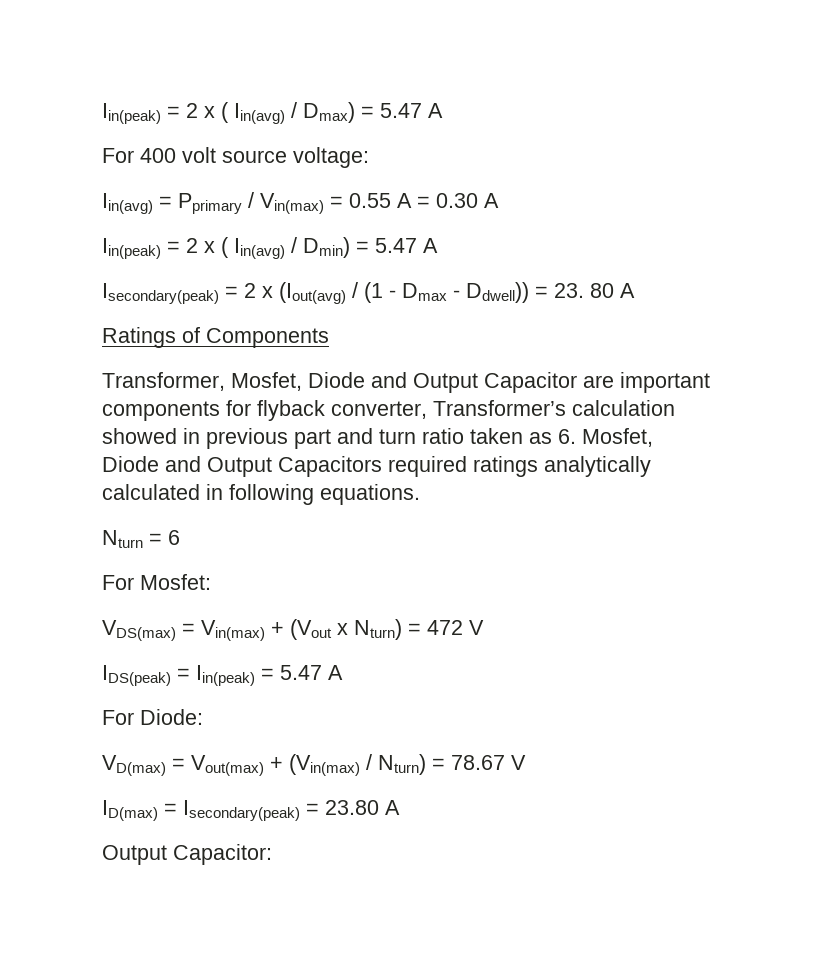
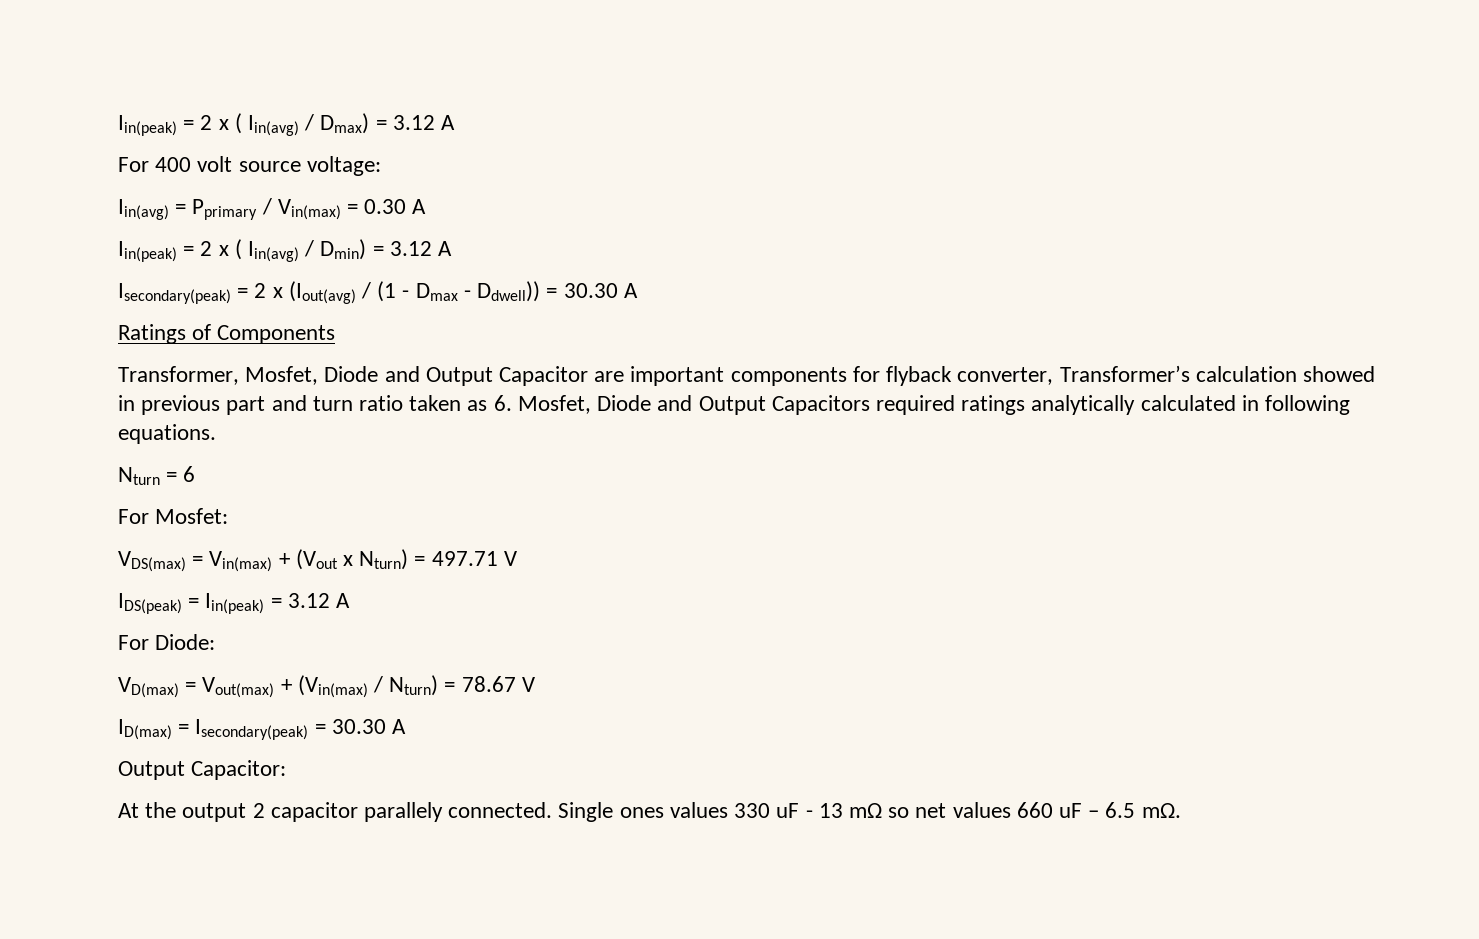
[380,103,422,118] 5.47 -> [392,115,435,130] 3.12
[349,193,430,208] 0.55 A = -> (359, 209) none
[375,238,417,253] 5.47 -> [389,241,432,256] 3.12
[554,283,614,298] 23. 80 -> [563,283,618,298] 30.30
[427,620,463,635] 472 -> [431,551,498,566] 497.71
[280,665,322,680] 5.47 -> [287,593,330,608] 3.12
[325,800,379,815] 23.80 -> [331,719,386,734] 30.30
(272, 854) none -> [118,802,1181,822] // At the output 2 capacitor parallely connected. Single ones values 330 uF - 13 mΩ so net values 660 uF – 6.5 mΩ.

